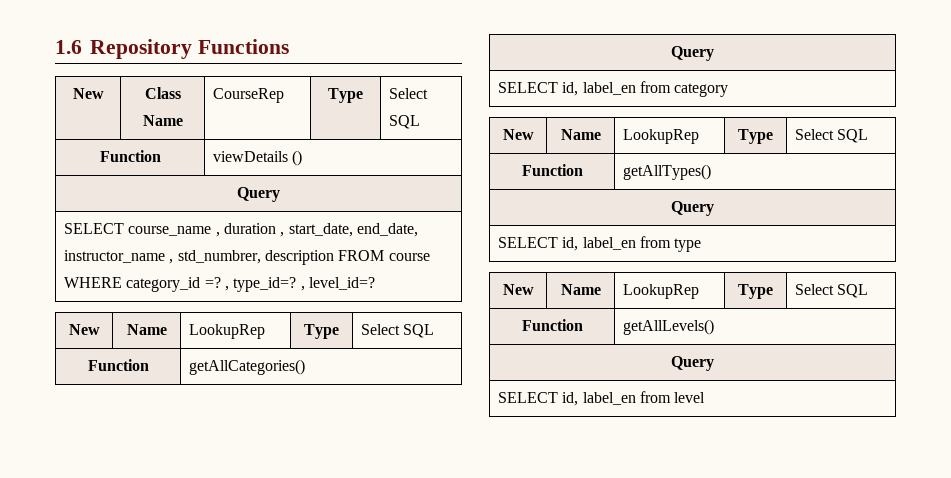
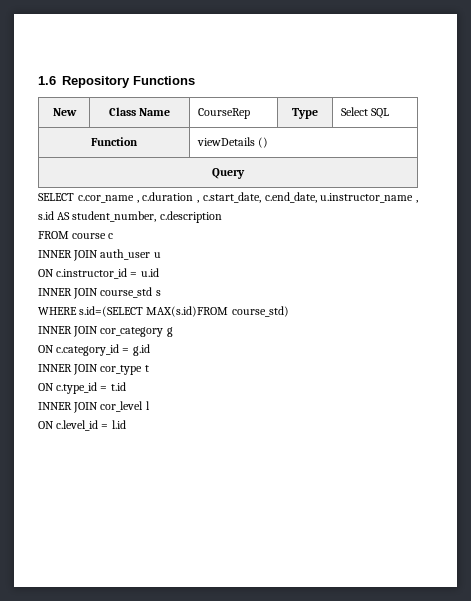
[63,223,418,237] [63,250,430,265] [63,277,375,292] [68,324,100,335] [126,324,167,335] [188,324,265,339] [304,324,339,339] [360,324,435,338] [87,359,149,371] [188,359,305,375] [671,46,714,61] [497,81,729,97] [502,129,534,140] [560,129,601,140] [622,129,699,144] [738,129,773,144] [794,129,869,143] [521,164,583,176] [622,164,711,180] [671,201,714,216] [497,236,702,252] [502,284,534,295] [560,284,601,295] [622,284,699,299] [738,284,773,299] [794,284,869,298] [521,319,583,331] [622,319,714,335] [671,356,714,371] [497,391,706,406] // SELECT course_name , duration , start_date, end_date, instructor_name , std_numbrer, description FROM course WHERE category_id =? , type_id=? , level_id=? // New | Name | LookupRep | Type | Select SQL // Function | getAllCategories() // Query // SELECT id, label_en from category // New | Name | LookupRep | Type | Select SQL // Function | getAllTypes() // Query // SELECT id, label_en from type // New | Name | LookupRep | Type | Select SQL // Function | getAllLevels() // Query // SELECT id, label_en from level -> [38,192,418,203] [38,211,222,223] [38,231,114,239] [38,249,161,261] [38,268,159,279] [38,287,161,299] [38,306,289,317] [38,326,173,337] [38,344,150,356] [38,364,149,375] [38,382,126,394] [38,401,150,413] [38,420,126,431] // SELECT c.cor_name , c.duration , c.start_date, c.end_date, u.instructor_name , s.id AS student_number, c.description // FROM course c // INNER JOIN auth_user u // ON c.instructor_id = u.id // INNER JOIN course_std s // WHERE s.id=(SELECT MAX(s.id)FROM course_std) // INNER JOIN cor_category g // ON c.category_id = g.id // INNER JOIN cor_type t // ON c.type_id = t.id // INNER JOIN cor_level l // ON c.level_id = l.id

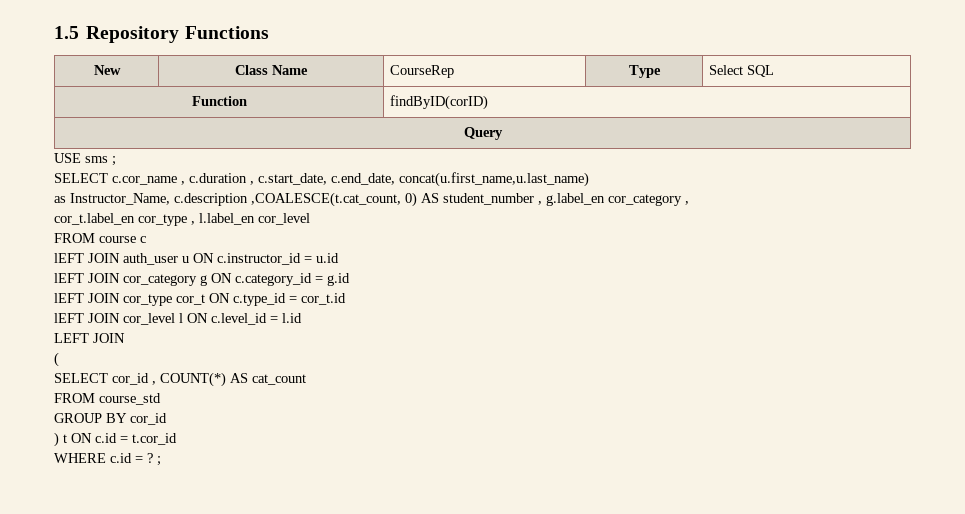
[38,76,56,85] 1.6 -> [54,26,79,39] 1.5
[196,137,269,148] viewDetails () -> [389,95,488,110] findByID(corID)
(245, 173) none -> [54,153,116,166] // USE sms ;
[320,193,418,203] [38,211,222,223] u.instructor_name , s.id AS student_number, c.description -> [399,172,589,187] [54,192,689,207] [54,213,310,226] concat(u.first_name,u.last_name) // as Instructor_Name, c.description ,COALESCE(t.cat_count, 0) AS student_number , g.label_en cor_category , // cor_t.label_en cor_type , l.label_en cor_level
[38,250,72,258] INNER -> [54,253,84,263] lEFT
(161, 255) // -> (189, 259) none
[38,287,161,299] [38,306,289,317] [38,326,72,334] INNER JOIN course_std s // WHERE s.id=(SELECT MAX(s.id)FROM course_std) // INNER -> [54,273,84,283] lEFT
(173, 332) // -> (207, 280) none
[38,364,72,372] INNER -> [54,293,84,303] lEFT
[144,365,149,372] t // -> [176,294,205,305] cor_t
[110,382,126,391] [38,402,72,410] t.id // INNER -> [301,293,346,305] [54,313,84,323] cor_t.id // lEFT
(150, 405) // -> (183, 318) none
(126, 424) none -> [54,333,125,343] [54,352,59,367] [54,372,306,387] [54,393,161,405] [54,413,167,425] [54,432,177,447] [54,453,161,466] // LEFT JOIN // ( // SELECT cor_id , COUNT(*) AS cat_count // FROM course_std // GROUP BY cor_id // ) t ON c.id = t.cor_id // WHERE c.id = ? ;

